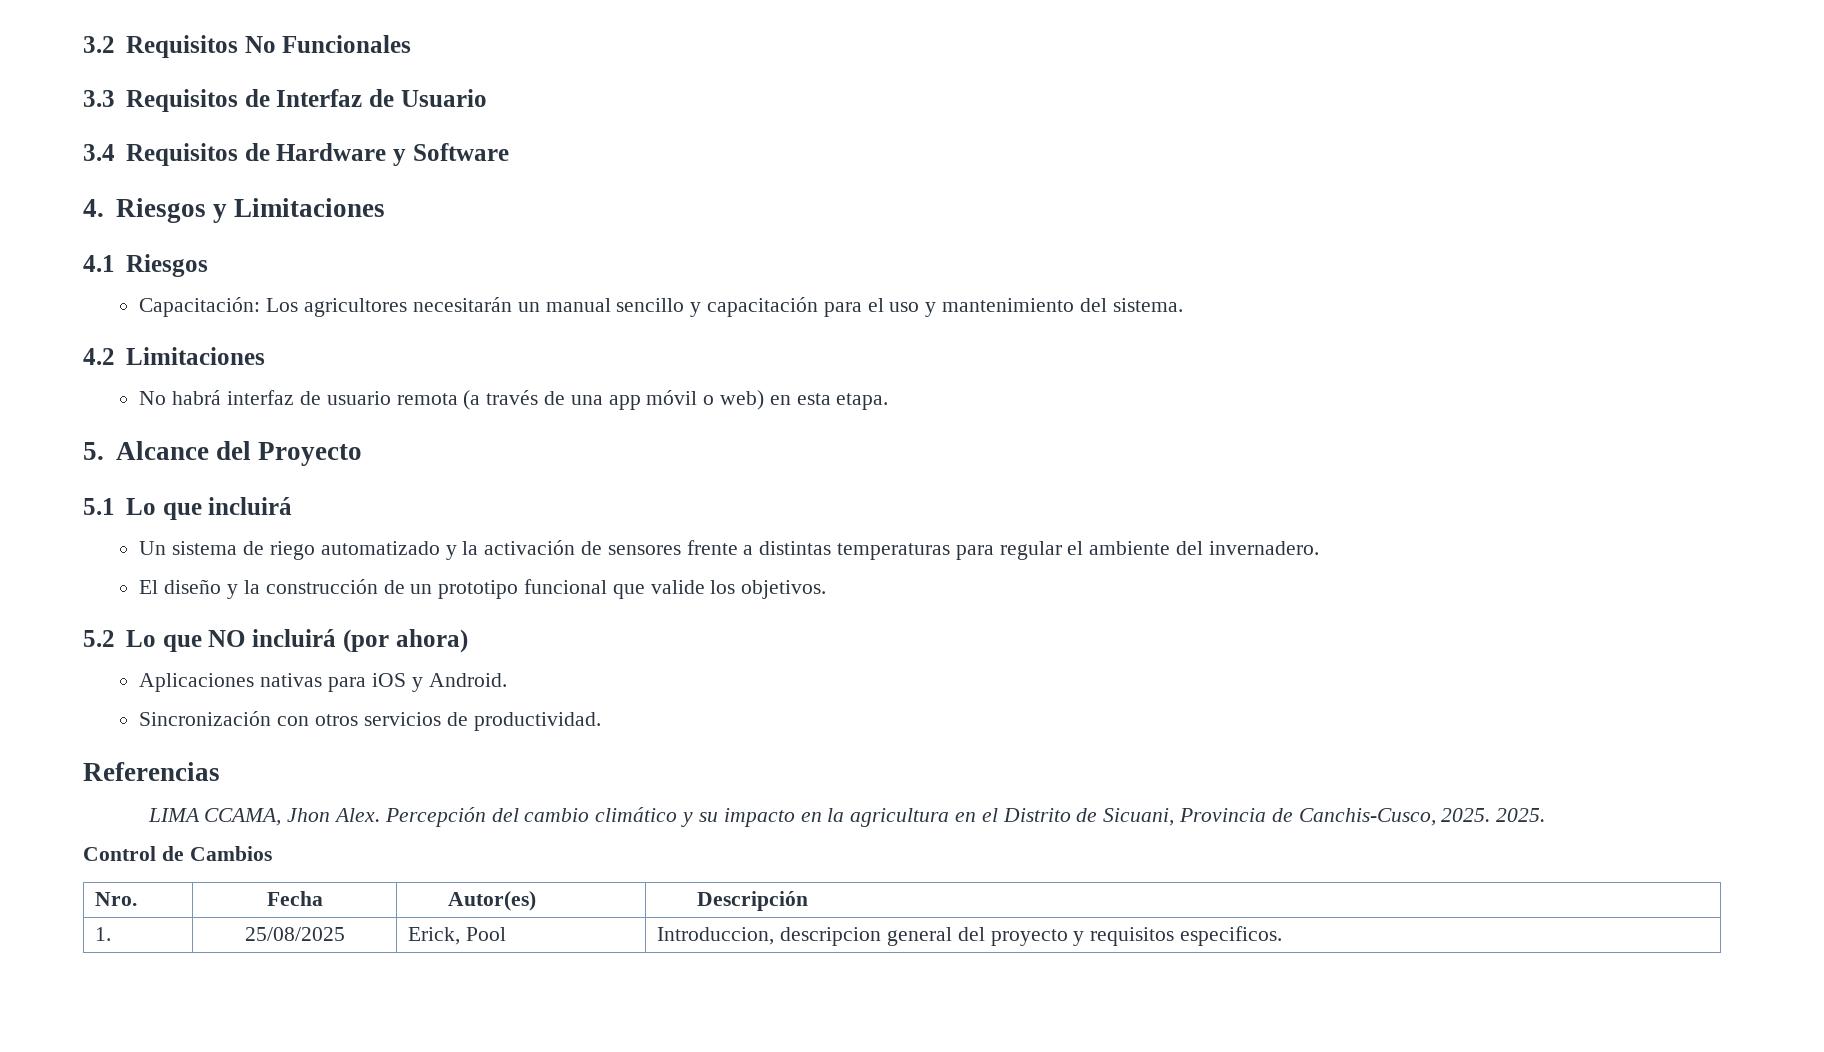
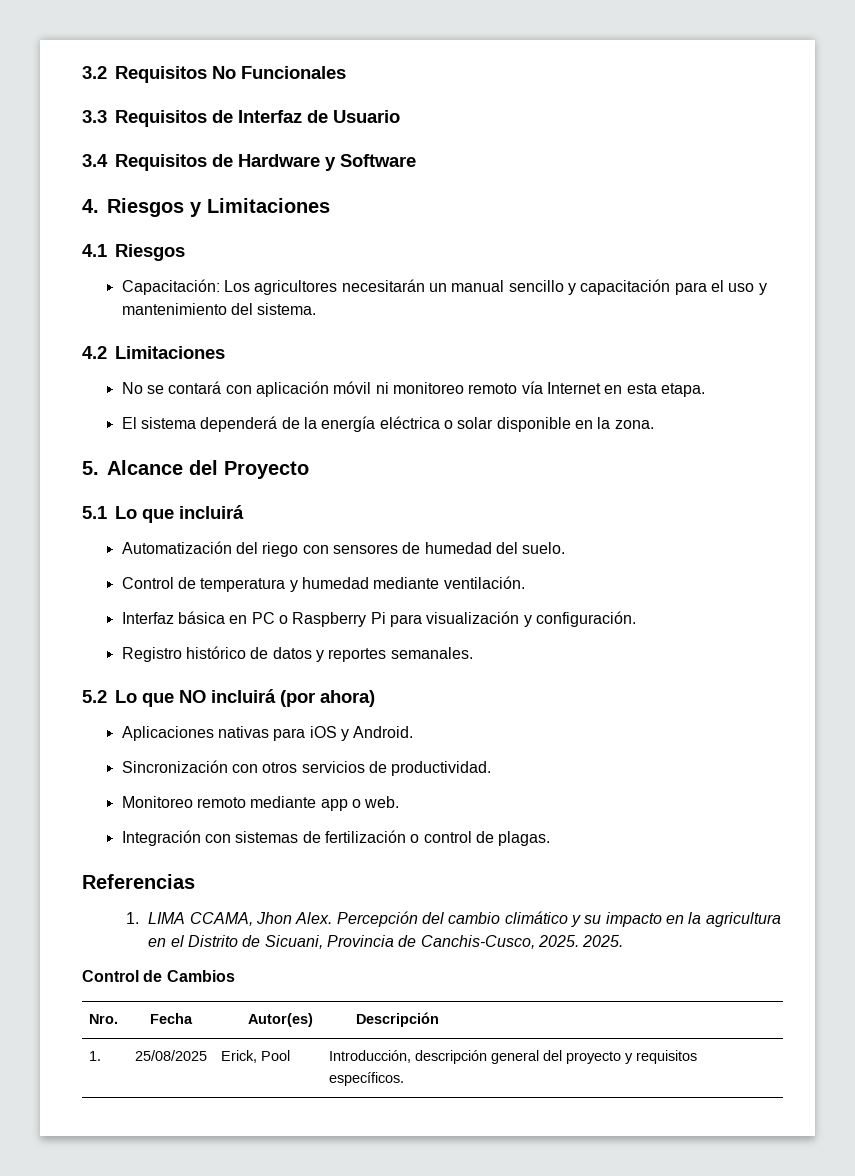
[172,390,889,410] habrá interfaz de usuario remota (a través de una app móvil o web) en esta etapa. -> [147,381,705,397] [121,416,654,432] se contará con aplicación móvil ni monitoreo remoto vía Internet en esta etapa. // El sistema dependerá de la energía eléctrica o solar disponible en la zona.
[139,540,1319,560] [139,579,827,599] Un sistema de riego automatizado y la activación de sensores frente a distintas temperaturas para regular el ambiente del invernadero. // El diseño y la construcción de un prototipo funcional que valide los objetivos. -> [121,541,566,557] [121,576,525,592] [121,611,636,627] [121,646,473,662] Automatización del riego con sensores de humedad del suelo. // Control de temperatura y humedad mediante ventilación. // Interfaz básica en PC o Raspberry Pi para visualización y configuración. // Registro histórico de datos y reportes semanales.
(601, 721) none -> [121,796,400,811] [121,830,551,846] // Monitoreo remoto mediante app o web. // Integración con sistemas de fertilización o control de plagas.
(220, 771) none -> [126,912,140,924] 1.
[657,927,882,946] Introduccion, descripcion -> [329,1050,488,1064] Introducción, descripción
[1179,926,1282,946] especificos. -> [329,1072,405,1086] específicos.

